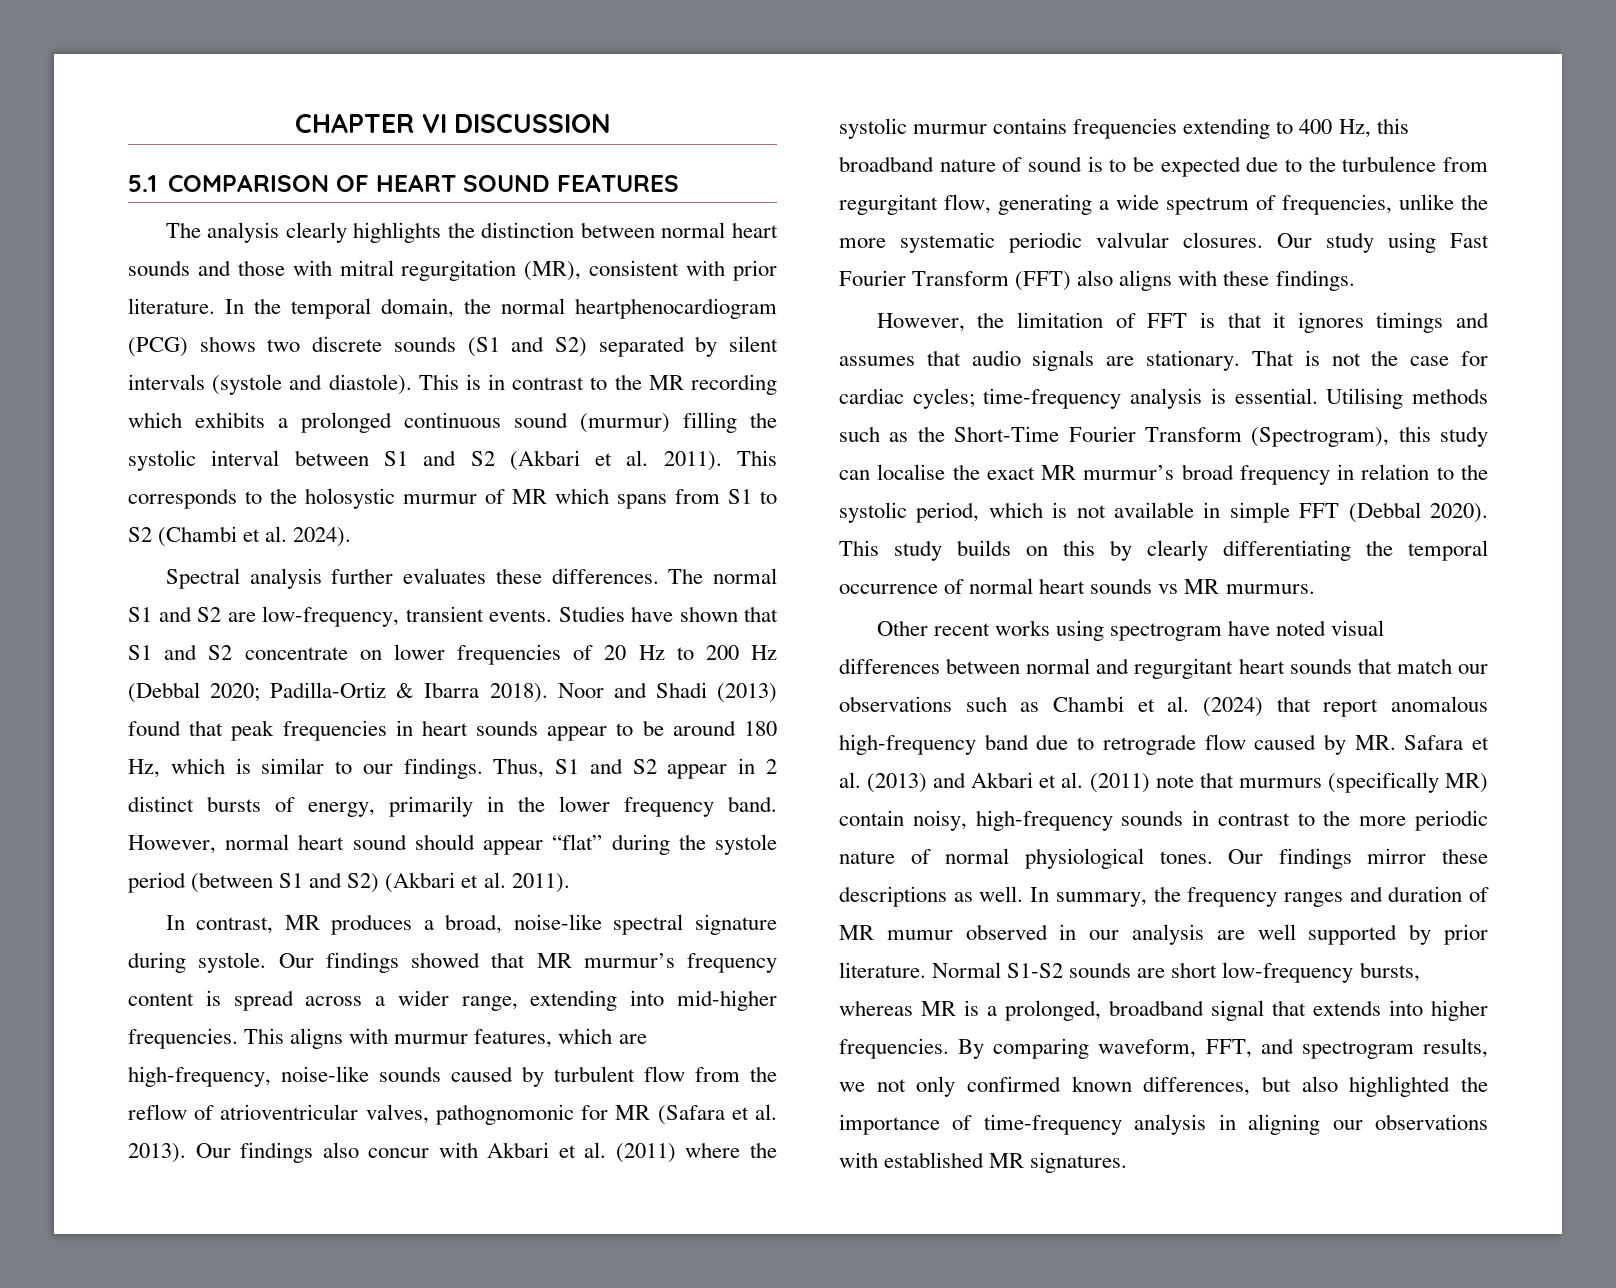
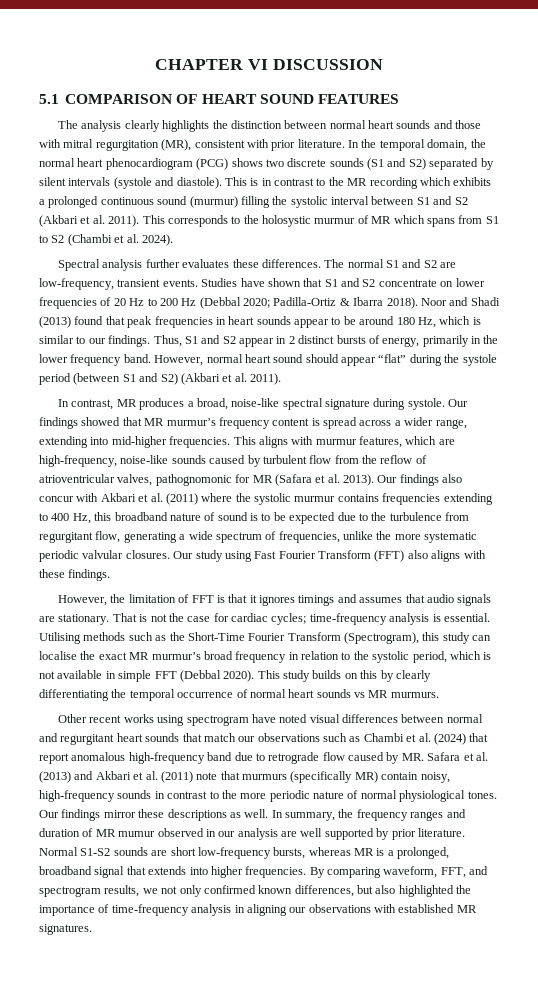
[575,298,777,319] heartphenocardiogram -> [77,158,193,170] heart phenocardiogram

